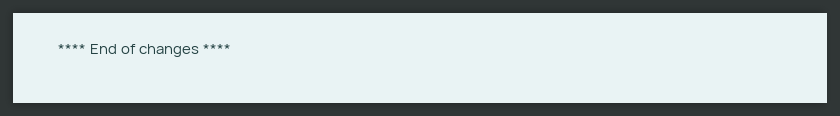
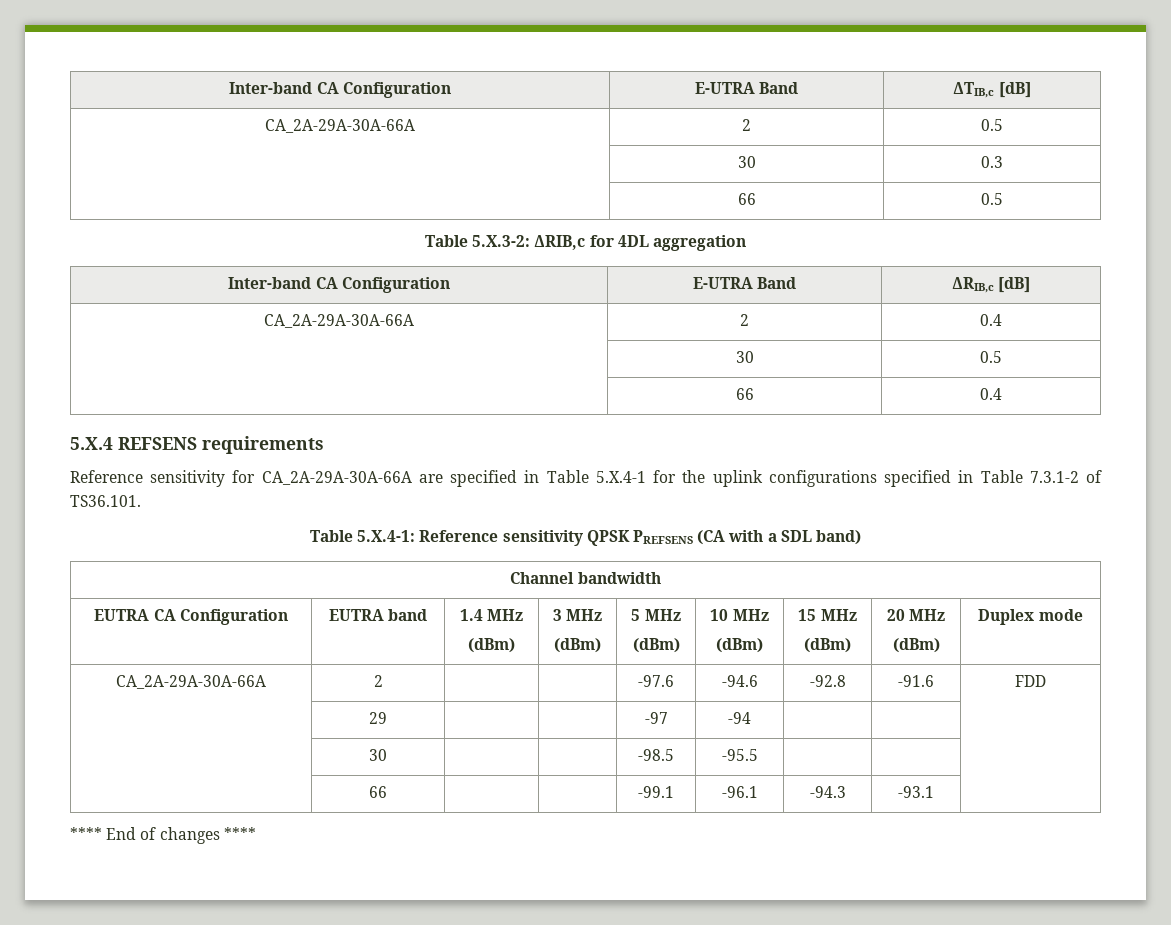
(58, 49) none -> [229,82,451,98] [694,82,799,94] [953,82,1031,98] [265,119,415,133] [742,119,751,131] [981,119,1003,131] [737,156,756,168] [981,156,1003,168] [737,193,756,205] [981,193,1003,205] [425,235,746,251] [228,277,450,293] [692,277,797,289] [951,277,1031,293] [264,314,414,328] [740,314,749,326] [980,314,1002,326] [735,351,754,363] [980,351,1002,363] [735,388,754,400] [980,388,1002,400] [70,436,324,454] [70,470,1103,487] [70,495,141,507] [310,530,861,546] [510,572,661,584] [94,609,288,625] [328,609,428,621] [459,609,524,621] [468,638,515,653] [552,609,603,621] [554,638,601,653] [631,609,681,621] [632,638,680,653] [710,609,769,621] [716,638,763,653] [798,609,857,621] [804,638,851,653] [886,609,946,621] [892,638,940,653] [978,609,1083,625] [116,675,266,689] [373,675,383,687] [638,675,674,687] [721,675,758,687] [809,675,846,687] [898,675,934,687] [1015,675,1046,687] [369,712,387,724] [644,712,668,724] [728,712,751,724] [369,749,387,761] [638,749,674,761] [721,749,758,761] [369,786,387,798] [638,786,674,798] [721,786,758,798] [809,786,846,798] [898,786,934,798] Inter-band CA Configuration | E-UTRA Band | ΔTIB,c [dB] // CA_2A-29A-30A-66A | 2 | 0.5 // | 30 | 0.3 // | 66 | 0.5 // Table 5.X.3-2: ΔRIB,c for 4DL aggregation // Inter-band CA Configuration | E-UTRA Band | ΔRIB,c [dB] // CA_2A-29A-30A-66A | 2 | 0.4 // | 30 | 0.5 // | 66 | 0.4 // 5.X.4 REFSENS requirements // Reference sensitivity for CA_2A-29A-30A-66A are specified in Table 5.X.4-1 for the uplink configurations specified in Table 7.3.1-2 of TS36.101. // Table 5.X.4-1: Reference sensitivity QPSK PREFSENS (CA with a SDL band) // Channel bandwidth // EUTRA CA Configuration | EUTRA band | 1.4 MHz // (dBm) | 3 MHz // (dBm) | 5 MHz // (dBm) | 10 MHz // (dBm) | 15 MHz // (dBm) | 20 MHz // (dBm) | Duplex mode // CA_2A-29A-30A-66A | 2 | | | -97.6 | -94.6 | -92.8 | -91.6 | FDD // | 29 | | | -97 | -94 | | | // | 30 | | | -98.5 | -95.5 | | | // | 66 | | | -99.1 | -96.1 | -94.3 | -93.1 | //

